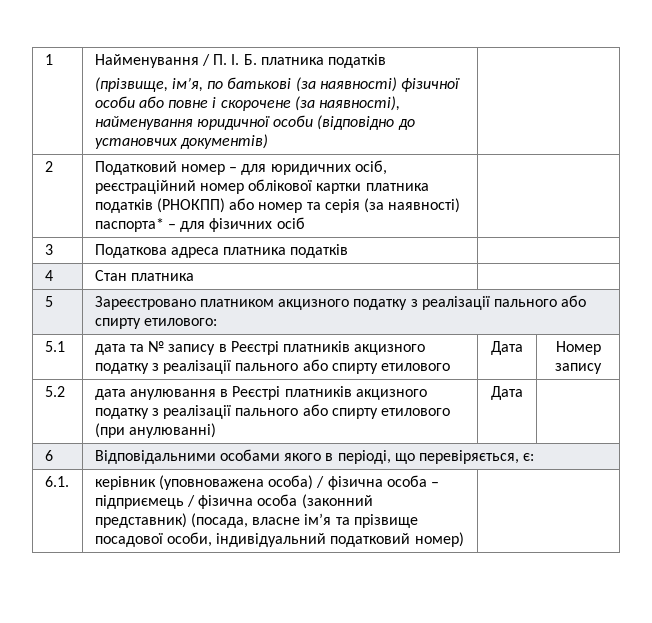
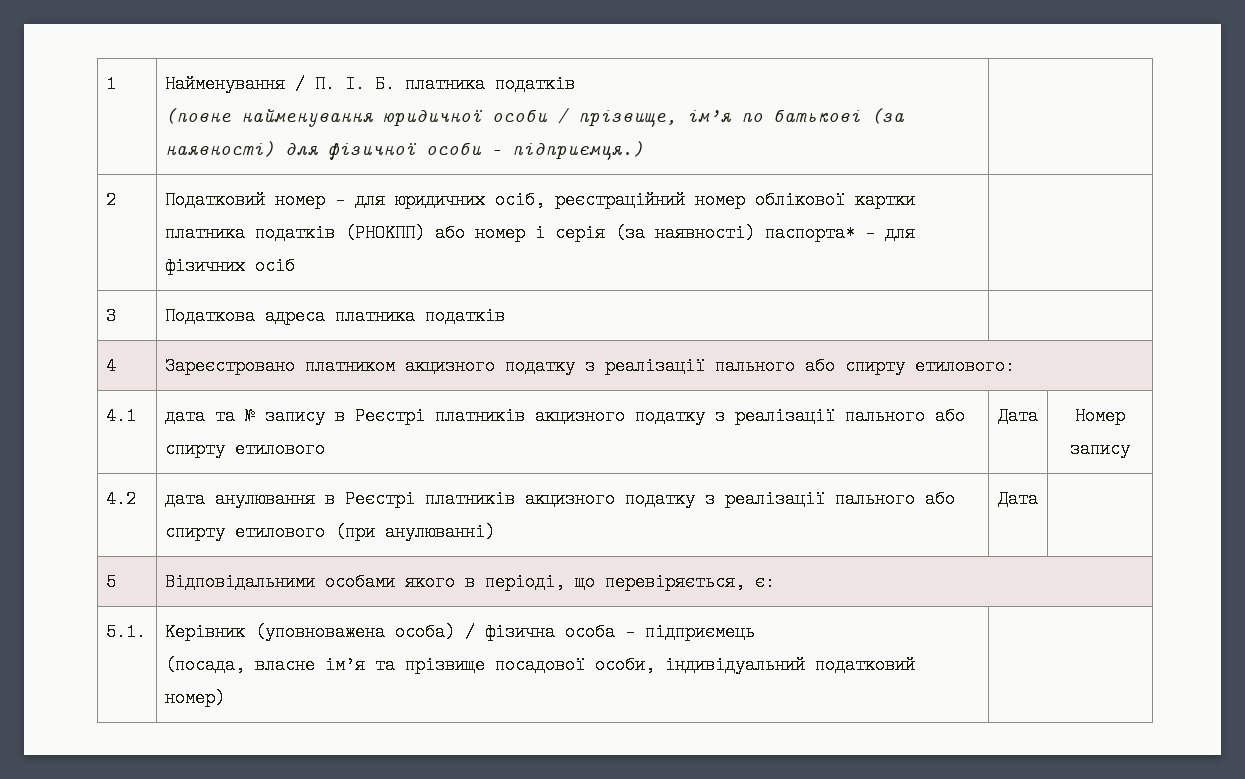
[94,77,204,92] (прізвище, ім’я, -> [165,108,733,127] (повне найменування юридичної особи / прізвище, ім’я
(397, 84) none -> [285,143,320,155] для
[139,96,401,111] [94,115,415,130] [94,134,269,149] або повне і скорочене (за наявності), найменування юридичної особи (відповідно до установчих документів) -> [491,141,645,160] - підприємця.)
[306,202,321,210] та -> [535,226,546,238] і
[94,270,195,281] [44,296,53,307] | Стан платника | // 5 -> (117, 366) none
[44,341,65,352] 5.1 -> [106,407,137,425] 4.1
[44,386,65,397] 5.2 -> [106,490,137,508] 4.2
[44,450,53,461] 6 -> [106,573,117,591] 5
[44,476,69,487] [94,476,156,490] 6.1. | керівник -> [106,623,147,641] [165,624,246,641] 5.1. | Керівник
[187,494,373,509] [94,513,187,528] / фізична особа (законний представник) -> (756, 632) //

